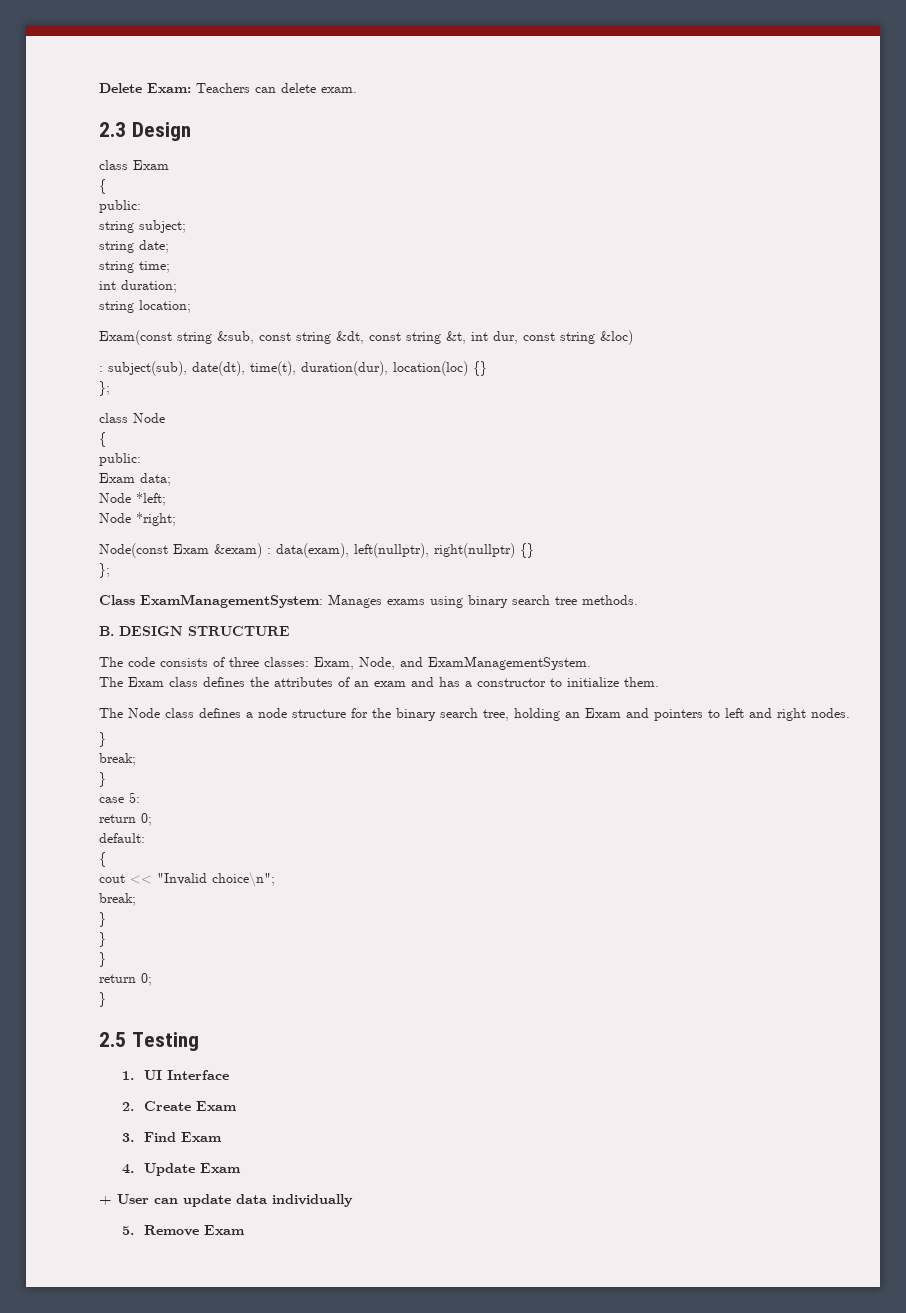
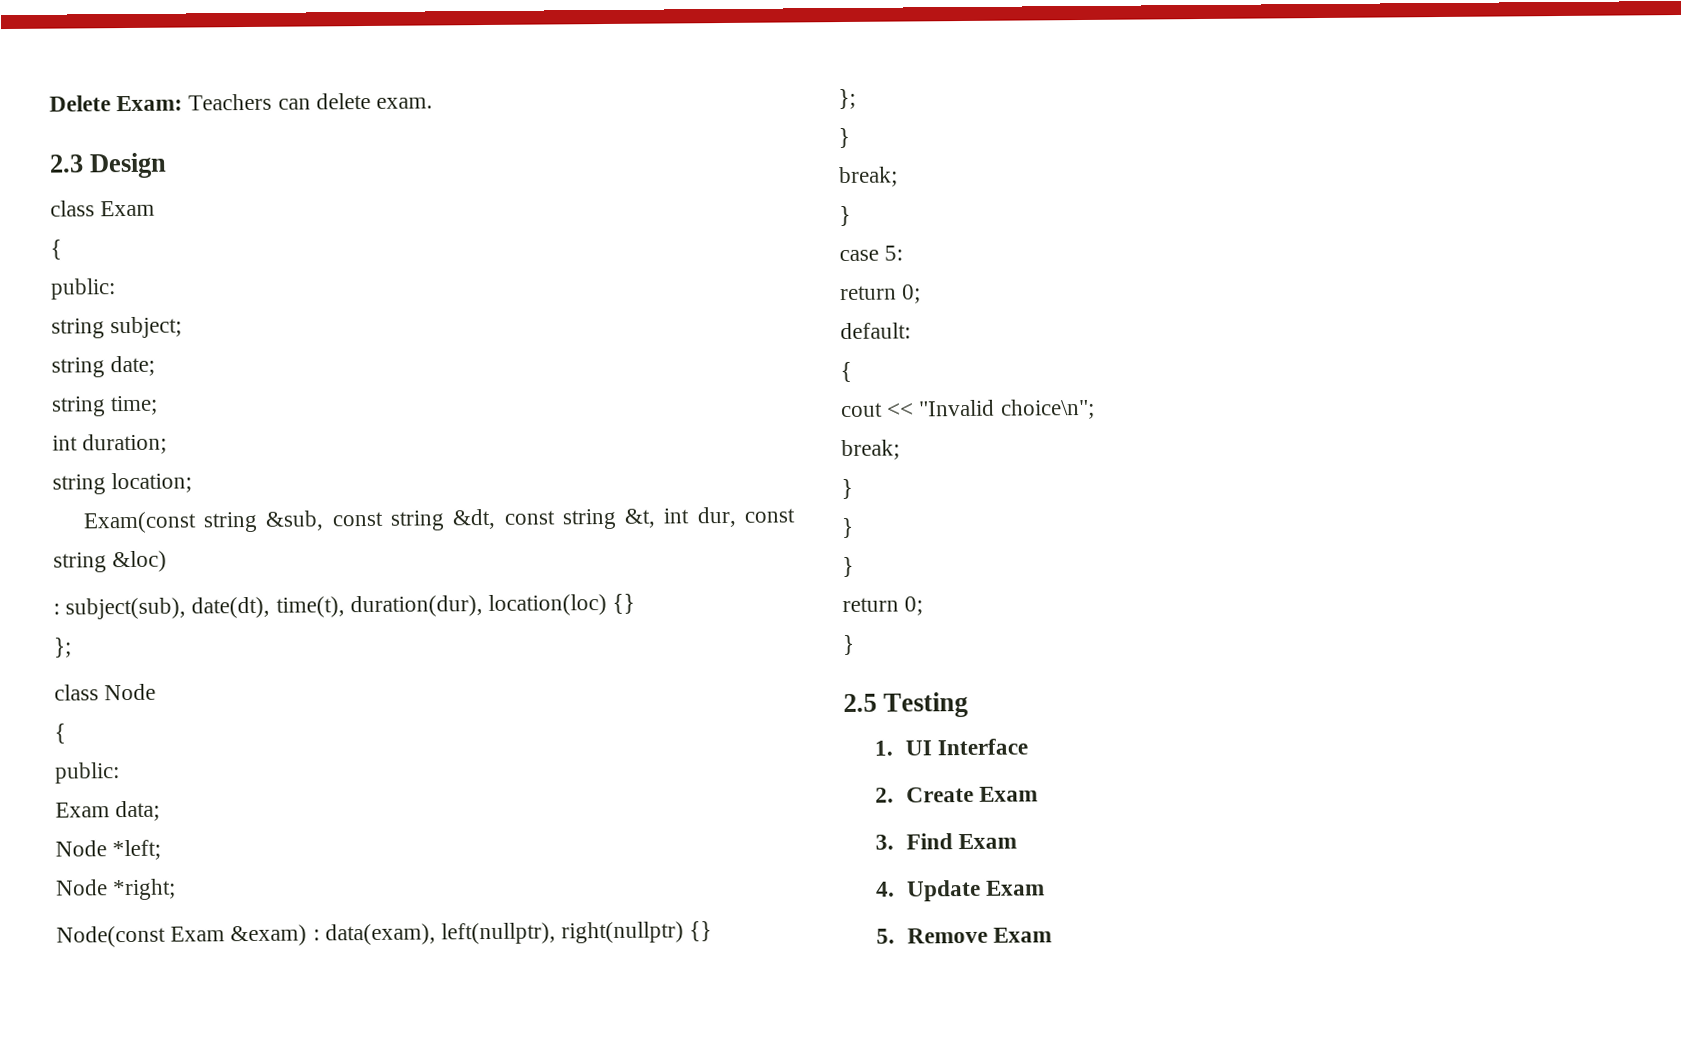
[99,594,638,608] [99,626,290,636] [99,656,591,670] [99,677,659,687] [99,708,850,721] // Class ExamManagementSystem: Manages exams using binary search tree methods. // B. DESIGN STRUCTURE // The code consists of three classes: Exam, Node, and ExamManagementSystem. // The Exam class defines the attributes of an exam and has a constructor to initialize them. // The Node class defines a node structure for the binary search tree, holding an Exam and pointers to left and right nodes. -> (856, 99) none
[99,1194,353,1207] // + User can update data individually -> (1045, 888) none

